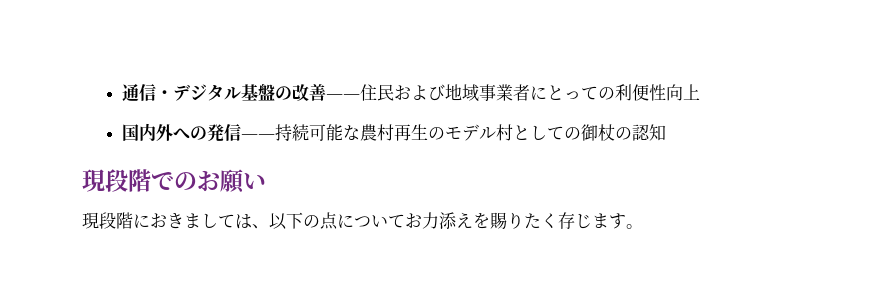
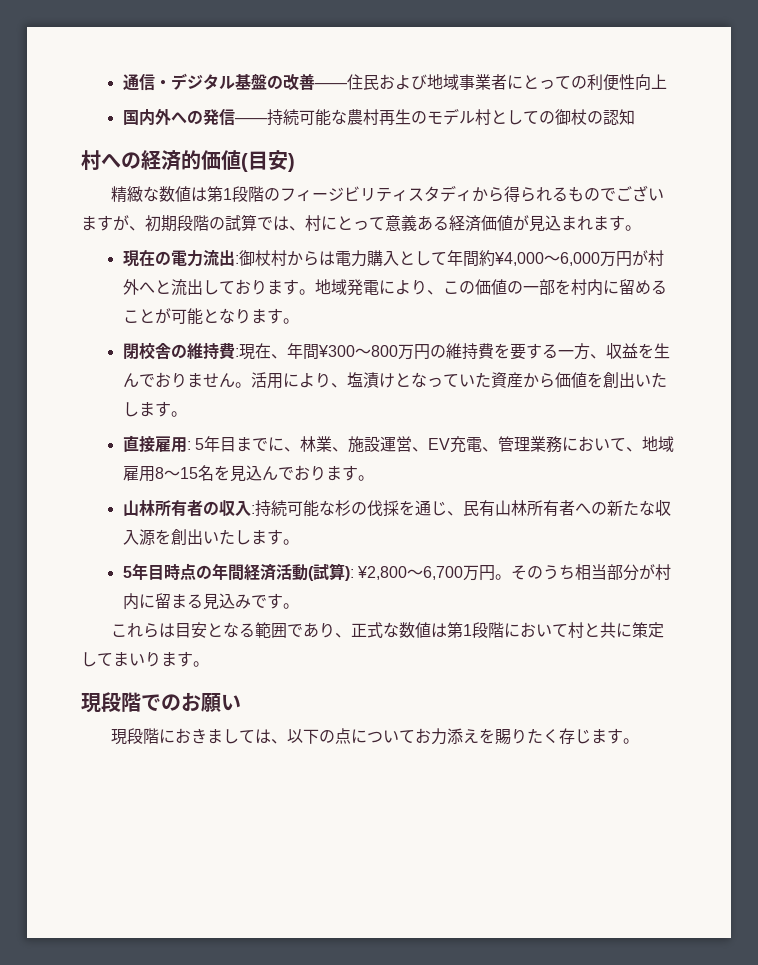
(666, 132) none -> [81,150,295,172] [110,185,664,202] [81,214,641,232] [122,249,664,267] [122,279,667,296] [122,308,299,325] [122,342,670,360] [122,372,667,389] [122,401,187,417] [122,435,674,453] [122,465,374,482] [122,500,671,517] [122,529,299,546] [122,563,671,581] [122,593,299,610] [110,622,664,638] [81,651,209,667] // 村への経済的価値(目安) // 精緻な数値は第1段階のフィージビリティスタディから得られるものでございますが、初期段階の試算では、村にとって意義ある経済価値が見込まれます。 // 現在の電力流出:御杖村からは電力購入として年間約¥4,000〜6,000万円が村外へと流出しております。地域発電により、この価値の一部を村内に留めることが可能となります。 // 閉校舎の維持費:現在、年間¥300〜800万円の維持費を要する一方、収益を生んでおりません。活用により、塩漬けとなっていた資産から価値を創出いたします。 // 直接雇用: 5年目までに、林業、施設運営、EV充電、管理業務において、地域雇用8〜15名を見込んでおります。 // 山林所有者の収入:持続可能な杉の伐採を通じ、民有山林所有者への新たな収入源を創出いたします。 // 5年目時点の年間経済活動(試算): ¥2,800〜6,700万円。そのうち相当部分が村内に留まる見込みです。 // これらは目安となる範囲であり、正式な数値は第1段階において村と共に策定してまいります。

